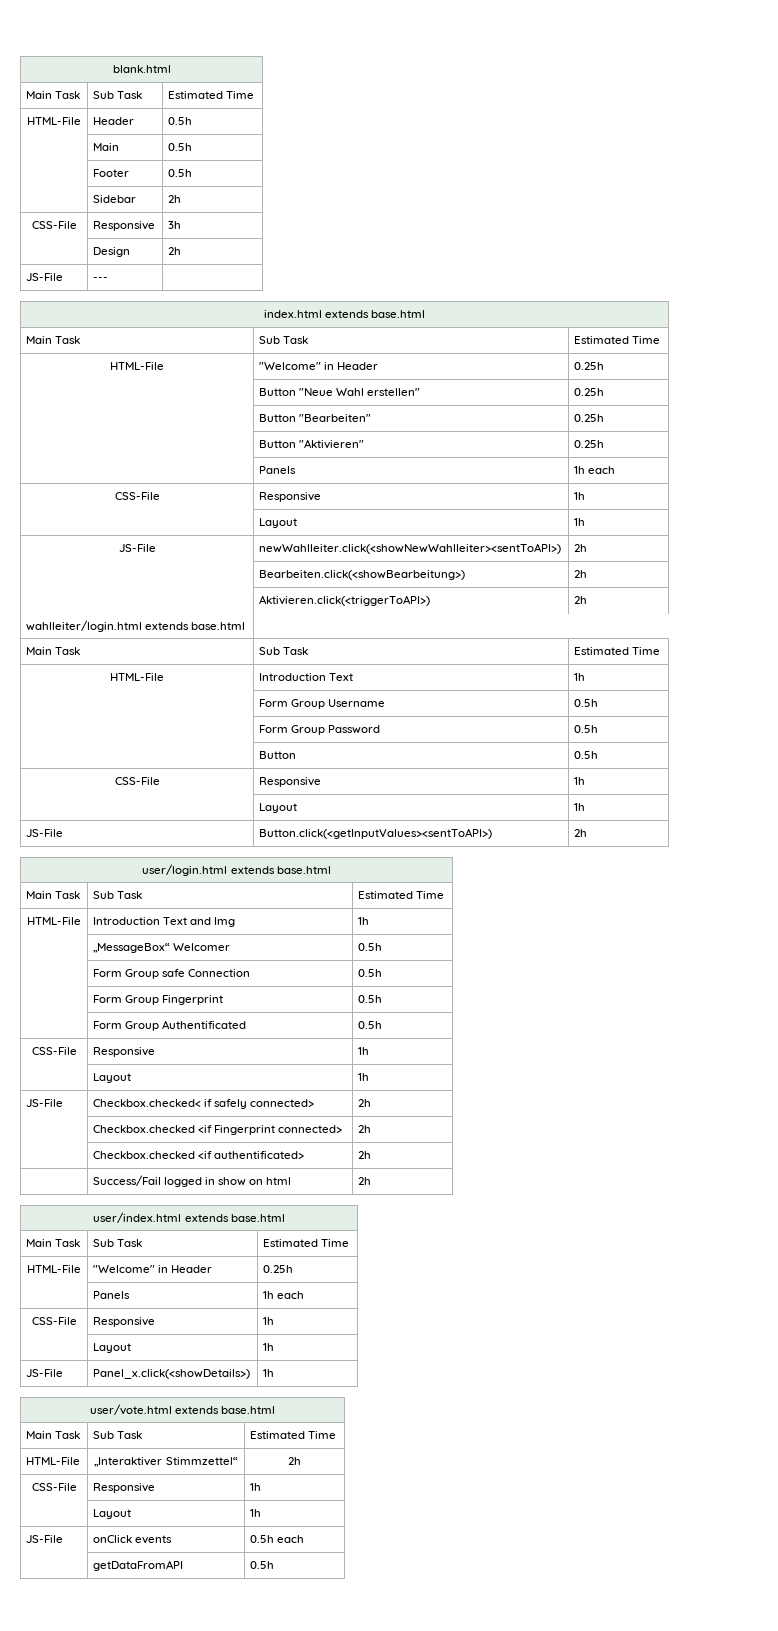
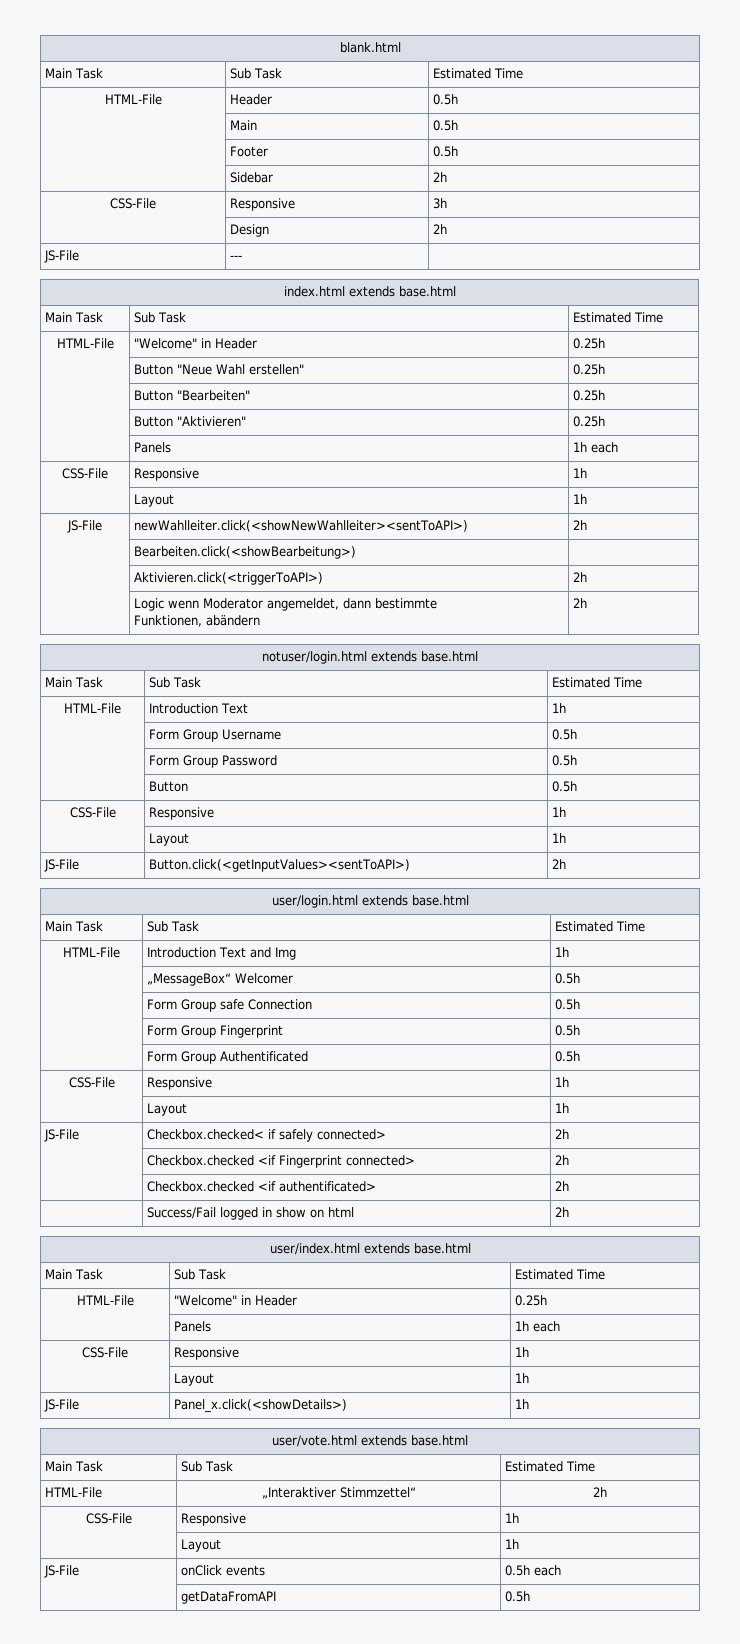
[573,570,587,578] 2h -> (357, 552) none
[25,620,142,632] wahlleiter/login.html -> [134,598,438,611] [134,615,261,627] [573,598,588,608] [262,651,367,664] | Logic wenn Moderator angemeldet, dann bestimmte // Funktionen, abändern | 2h // notuser/login.html

